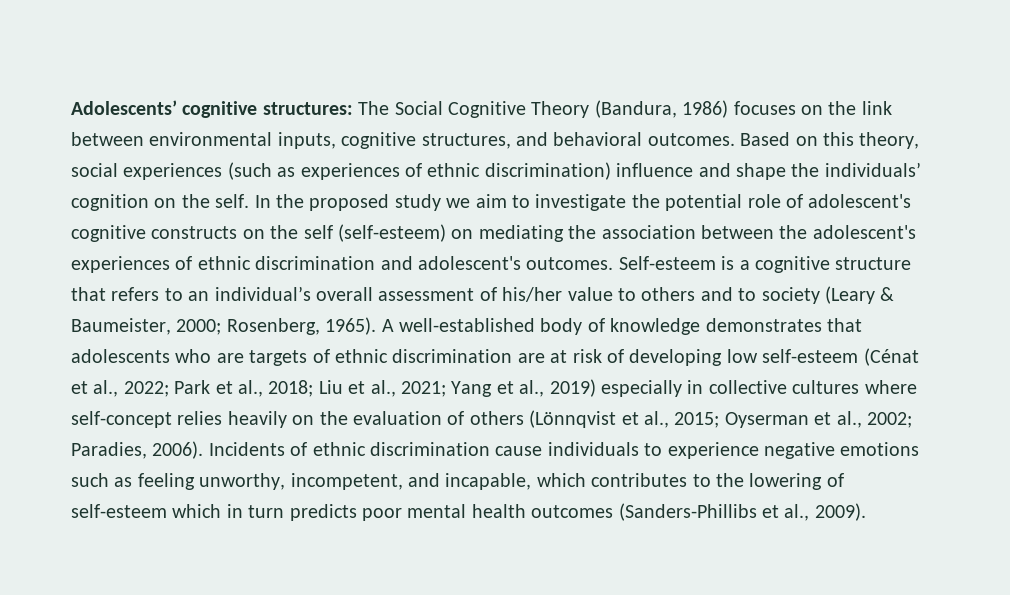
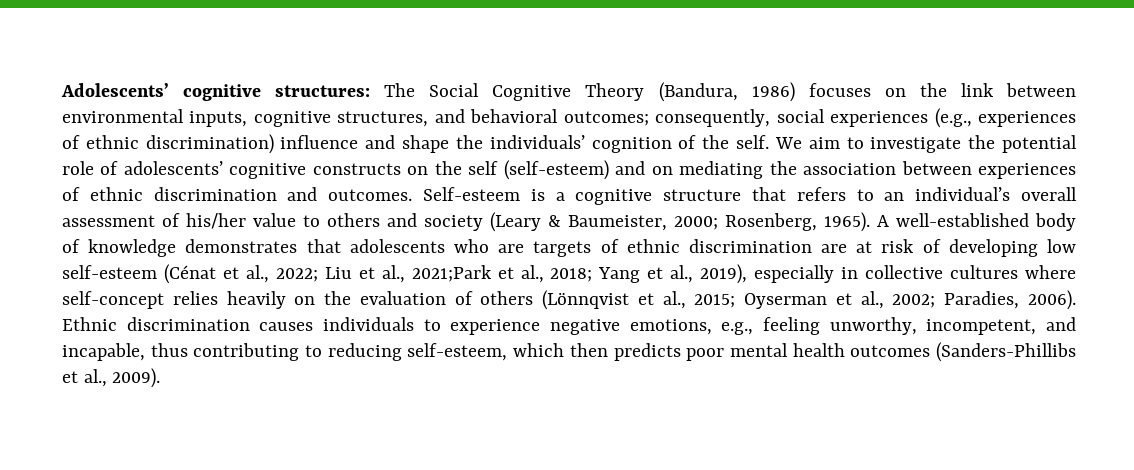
[647,132,920,149] [71,162,296,180] outcomes. Based on this theory, social experiences (such as -> [563,108,972,128] outcomes; consequently, social experiences (e.g.,
[154,198,177,208] on -> [678,135,697,149] of
[254,194,471,211] In the proposed study we -> [774,137,802,149] We
[808,194,912,208] adolescent's -> [123,161,223,175] adolescents’
(446, 233) none -> [615,161,646,175] and
[779,225,916,239] the adolescent's -> (972, 168) none
[418,256,521,270] adolescent's -> (318, 194) none
[738,288,757,301] to -> (417, 220) none
[174,380,446,397] Park et al., 2018; Liu et al., 2021; -> [324,265,593,283] Liu et al., 2021;Park et al., 2018;
[549,379,596,397] 2019) -> [700,264,748,284] 2019),
[208,442,543,456] Incidents of ethnic discrimination cause -> [62,317,314,331] Ethnic discrimination causes
[840,442,920,456] [71,473,133,487] emotions such as -> [629,319,754,335] emotions, e.g.,
[536,473,844,490] [71,504,285,518] which contributes to the lowering of self-esteem which in turn -> [150,343,608,361] thus contributing to reducing self-esteem, which then

